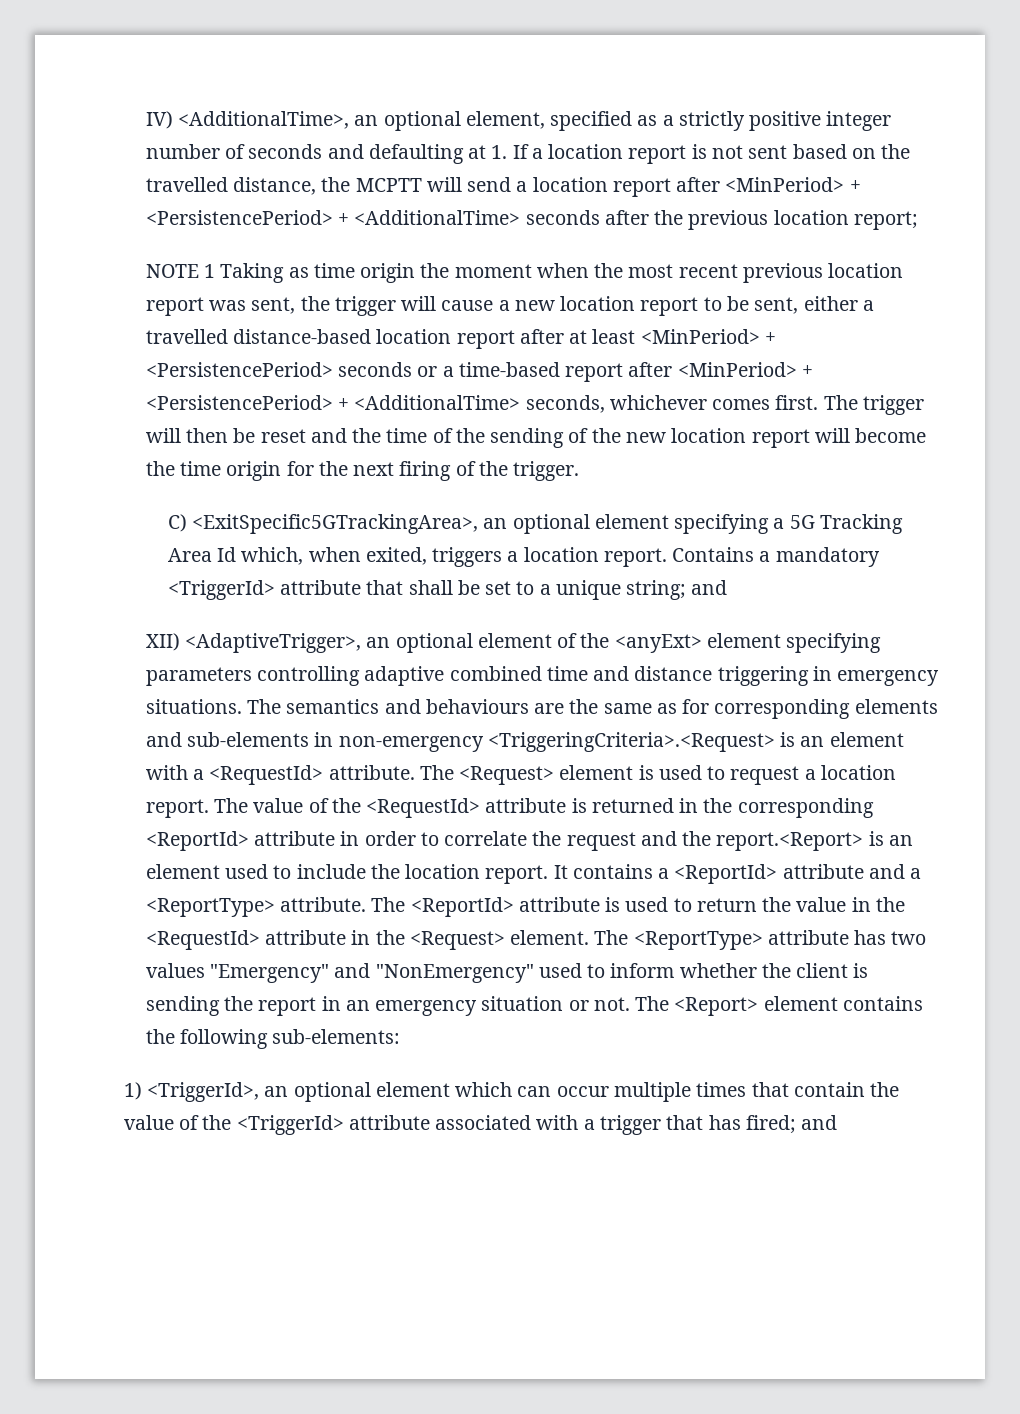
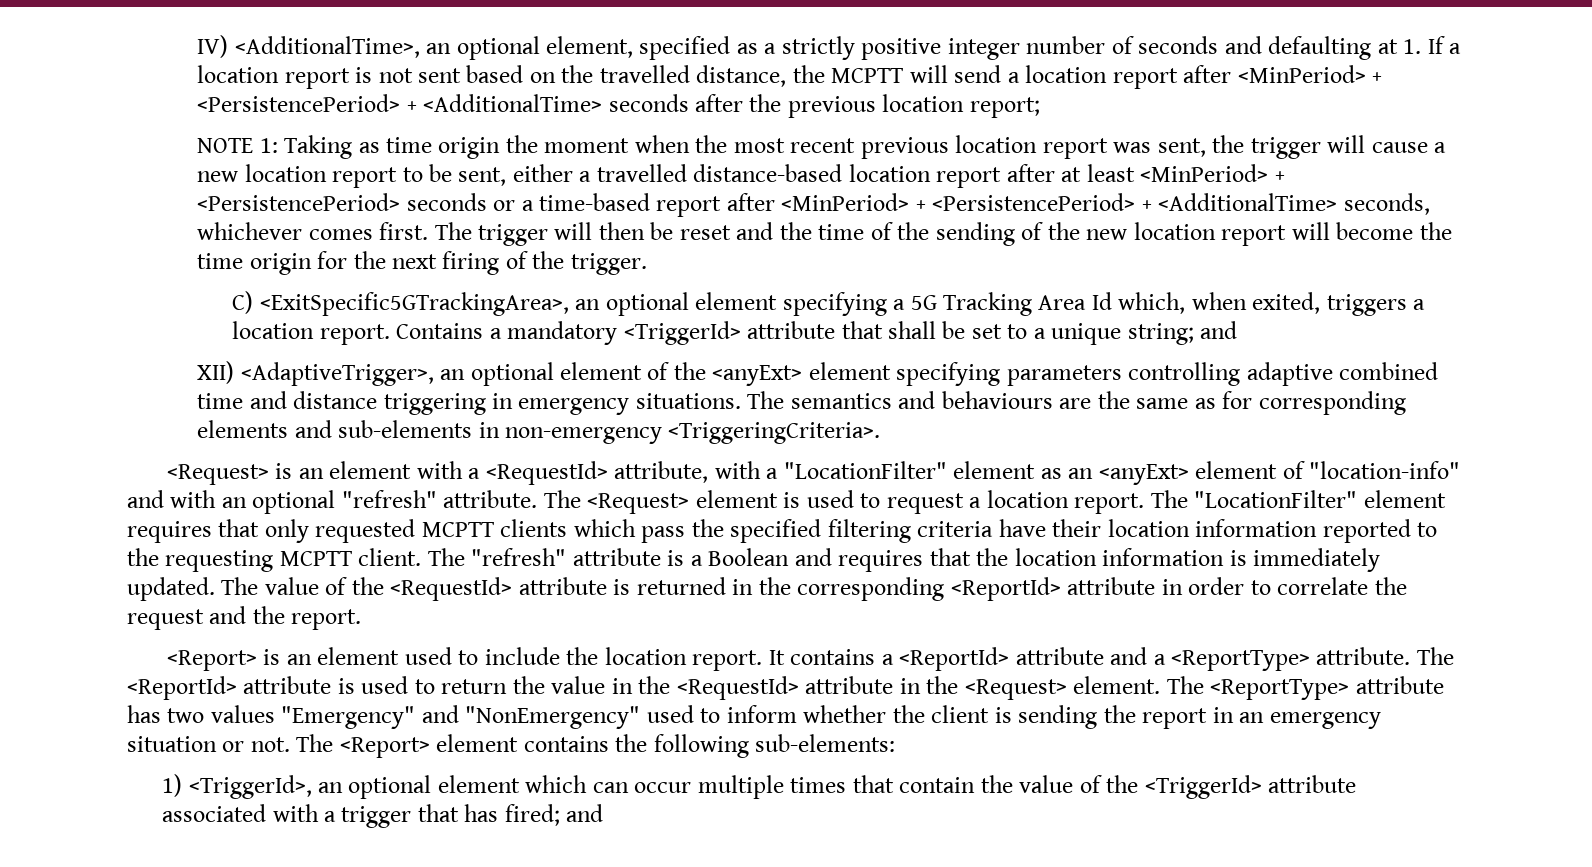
[204,264,216,278] 1 -> [259,138,278,153] 1:
[487,732,775,752] <TriggeringCriteria>.<Request> -> [668,422,881,444] [166,464,269,485] <TriggeringCriteria>. // <Request>
(324, 775) none -> [614,461,1460,485] [127,490,437,514] attribute, with a "LocationFilter" element as an <anyExt> element of "location-info" and with an optional "refresh"
(249, 805) none -> [1194,490,1446,508] [127,519,1438,543] [127,548,1381,572] [127,577,259,601] "LocationFilter" element requires that only requested MCPTT clients which pass the specified filtering criteria have their location information reported to the requesting MCPTT client. The "refresh" attribute is a Boolean and requires that the location information is immediately updated. The
[716,832,864,851] report.<Report> -> [291,609,362,630] [166,650,257,671] report. // <Report>

